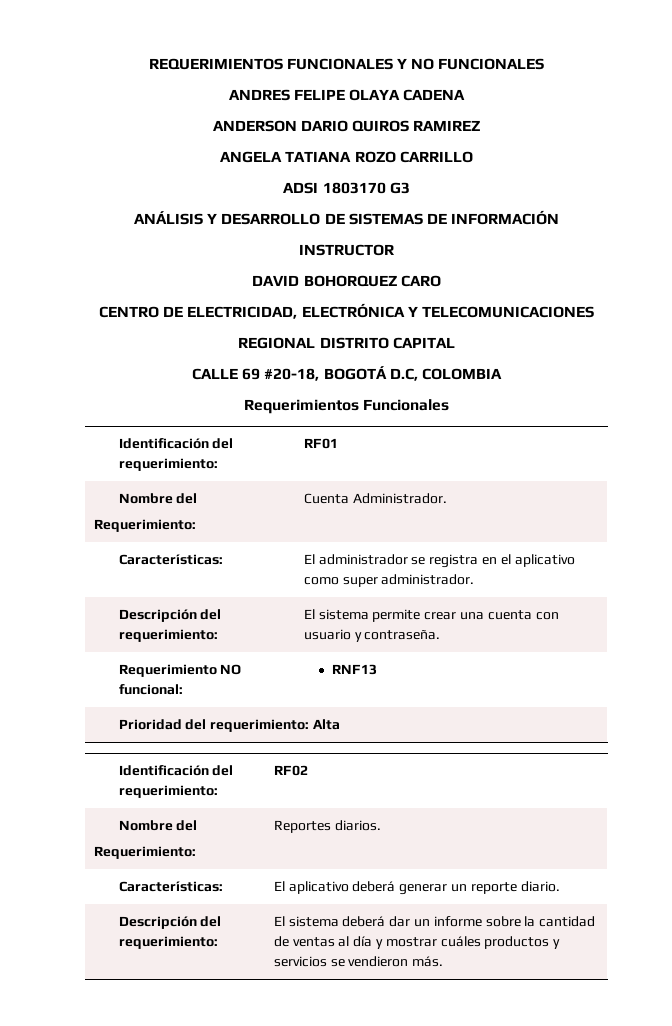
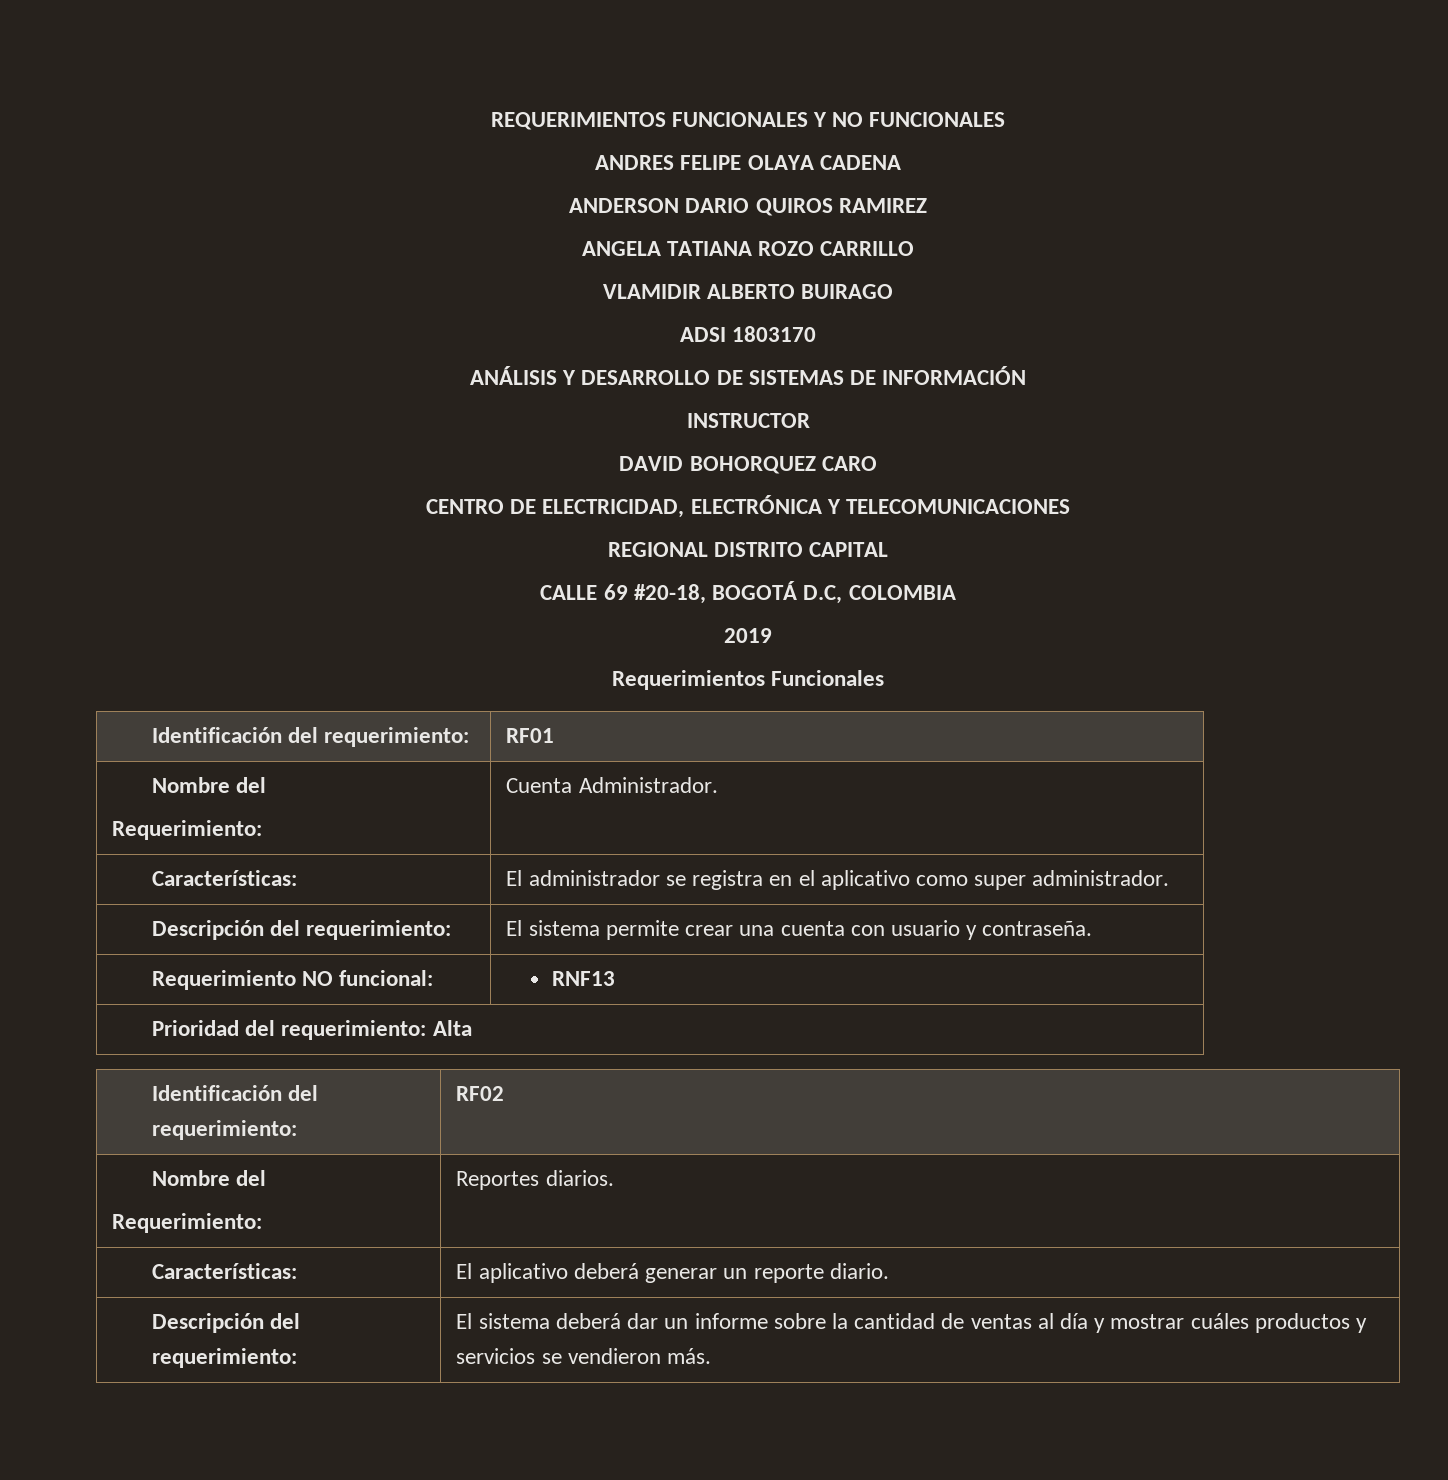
(473, 157) none -> [602,284,894,299] // VLAMIDIR ALBERTO BUIRAGO
[389,182,410,194] G3 -> (817, 334) none
(502, 374) none -> [724,628,772,643] // 2019

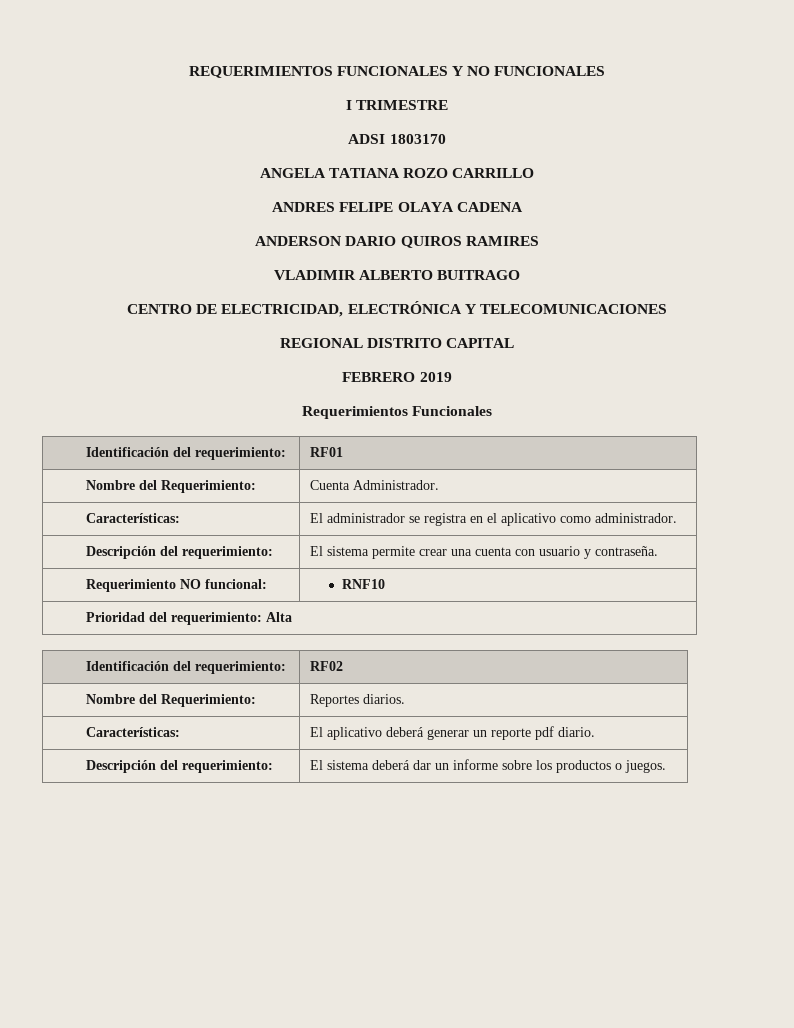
(1006, 119) none -> [345,100,449,110] [348,134,446,144] [259,168,535,178] // I TRIMESTRE // ADSI 1803170 // ANGELA TATIANA ROZO CARRILLO
[838,198,927,213] [581,241,915,256] [602,284,894,299] [679,326,817,342] [469,366,1027,385] [686,413,810,428] [619,456,877,474] RAMIREZ // ANGELA TATIANA ROZO CARRILLO // VLAMIDIR ALBERTO BUIRAGO // ADSI 1803170 // ANÁLISIS Y DESARROLLO DE SISTEMAS DE INFORMACIÓN // INSTRUCTOR // DAVID BOHORQUEZ CARO -> [465,236,539,246] [273,270,521,280] RAMIRES // VLADIMIR ALBERTO BUITRAGO
[540,581,956,604] CALLE 69 #20-18, BOGOTÁ D.C, COLOMBIA // -> [342,372,416,382] FEBRERO
(267, 785) // -> (158, 485) none
[974,875,1027,890] super -> (591, 519) none
[551,971,615,986] RNF13 -> [341,579,385,589] RNF10
(267, 1178) // -> (158, 699) none
(824, 1273) none -> [534,726,554,740] pdf
[831,1313,1368,1333] [456,1348,712,1364] la cantidad de ventas al día y mostrar cuáles productos y servicios se vendieron más. -> [535,760,666,773] los productos o juegos.

